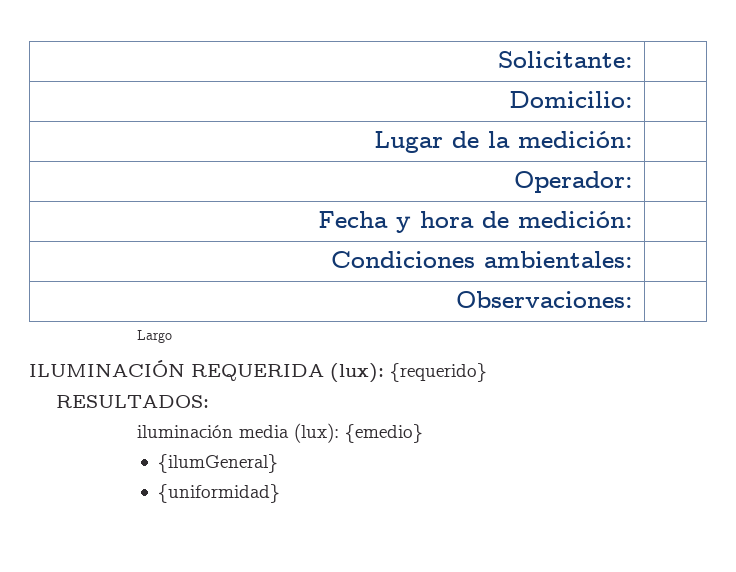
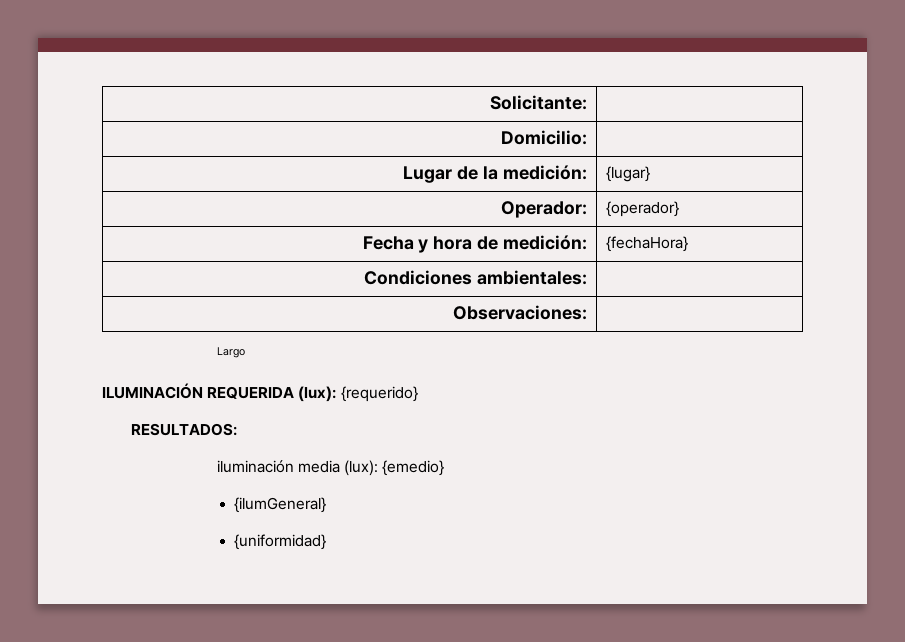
(634, 139) none -> [605,166,650,182] {lugar}
(634, 182) none -> [605,201,679,217] {operador}
(634, 219) none -> [605,236,688,252] {fechaHora}

